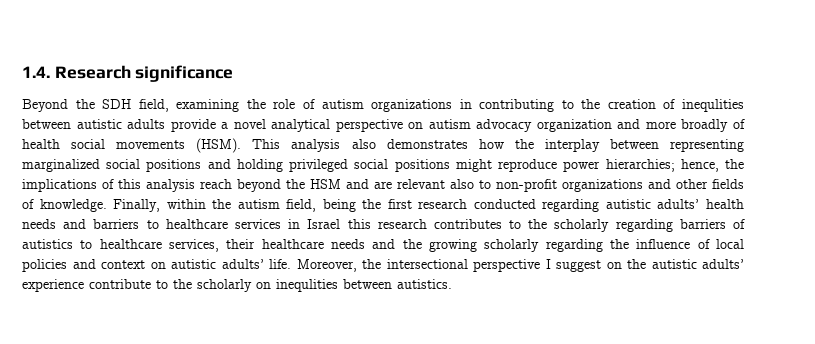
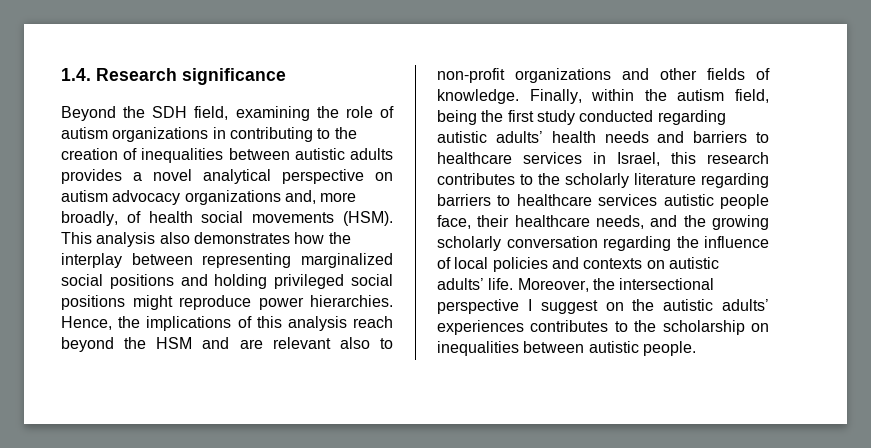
[682,99,744,112] inequlities -> [141,148,224,163] inequalities
[170,119,216,132] provide -> [61,169,122,184] provides
[536,119,729,132] organization and more broadly -> [184,190,357,205] [61,211,118,226] organizations and, more broadly,
[605,159,719,172] hierarchies; hence, -> [310,295,393,307] [61,316,112,330] hierarchies. Hence,
[418,199,468,209] research -> [536,110,575,125] study
[307,219,341,229] Israel -> [617,152,660,166] Israel,
(610, 225) none -> [634,173,696,185] literature
[733,219,745,229] [22,239,220,252] of autistics to healthcare services, -> [497,194,769,209] [437,215,471,229] to healthcare services autistic people face,
[331,239,366,249] needs -> [596,215,644,229] needs,
(540, 245) none -> [506,236,598,248] conversation
[101,260,145,269] context -> [583,258,643,269] contexts
[22,279,452,292] experience contribute to the scholarly on inequlities between autistics. -> [437,320,769,335] [437,341,696,356] experiences contributes to the scholarship on inequalities between autistic people.

